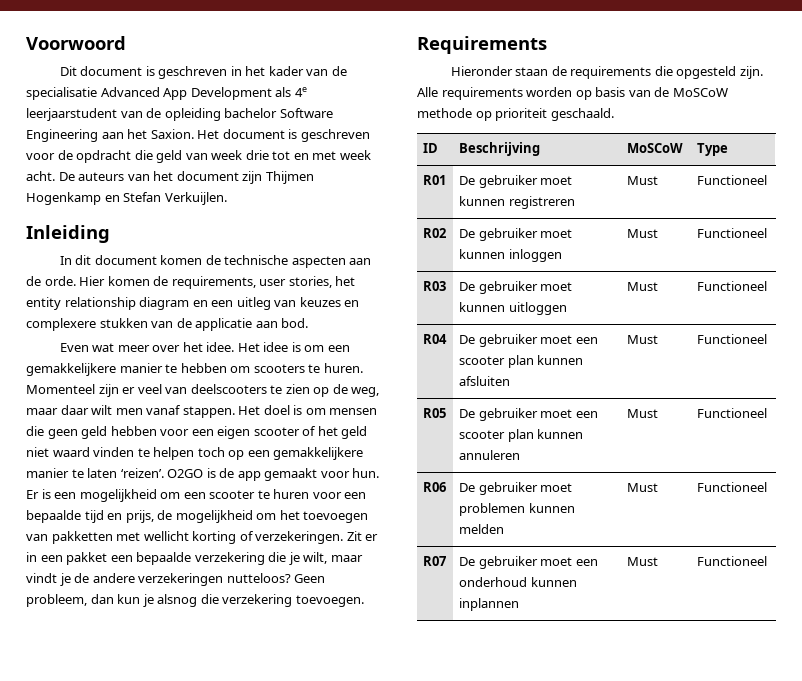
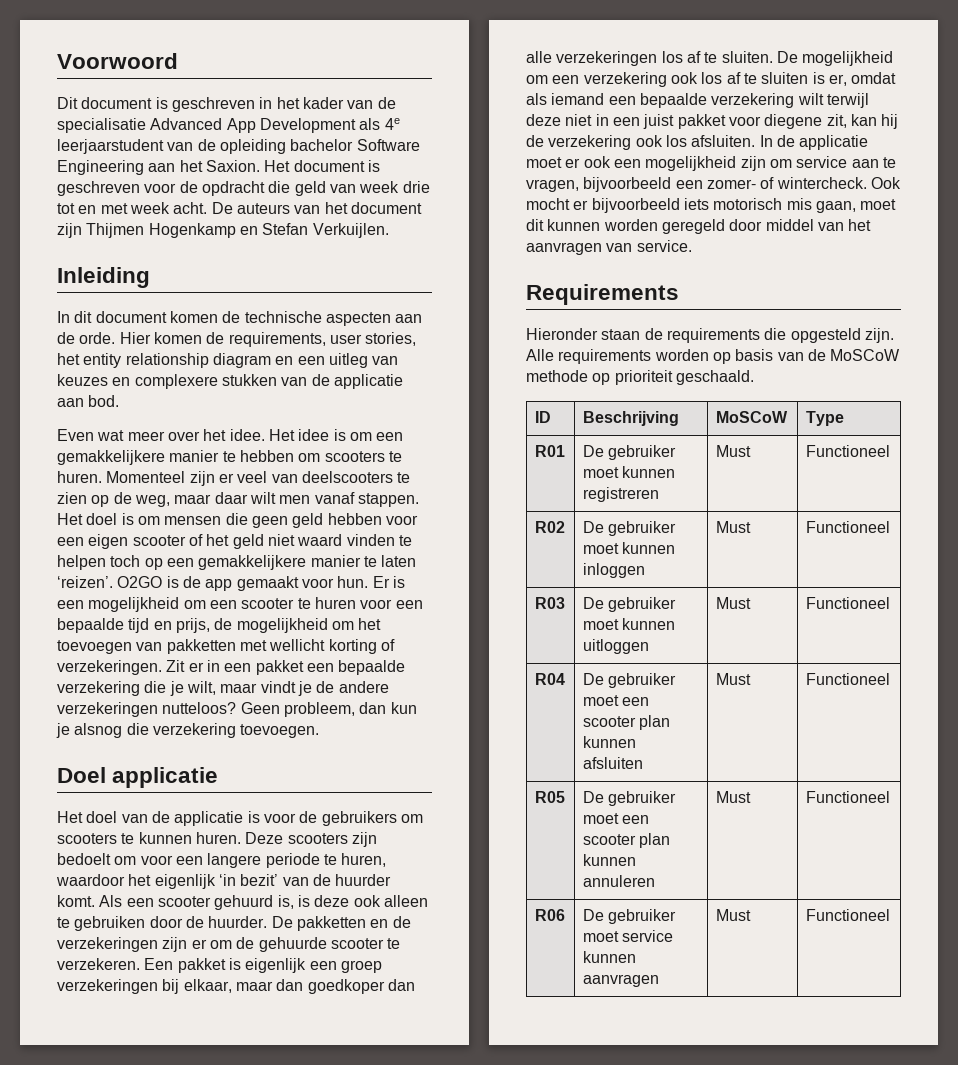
(364, 601) none -> [57,767,219,788] [57,811,423,826] [57,832,377,847] [57,853,387,868] [56,874,392,889] [57,895,428,910] [57,916,411,931] [57,937,401,952] [57,958,382,973] [57,979,415,994] [526,51,894,66] [526,72,897,87] [526,93,869,108] [526,114,899,129] [526,135,869,150] [526,156,896,171] [526,177,901,192] [526,198,897,213] [526,219,872,234] [526,240,692,255] // Doel applicatie // Het doel van de applicatie is voor de gebruikers om scooters te kunnen huren. Deze scooters zijn bedoelt om voor een langere periode te huren, waardoor het eigenlijk ‘in bezit’ van de huurder komt. Als een scooter gehuurd is, is deze ook alleen te gebruiken door de huurder. De pakketten en de verzekeringen zijn er om de gehuurde scooter te verzekeren. Een pakket is eigenlijk een groep verzekeringen bij elkaar, maar dan goedkoper dan alle verzekeringen los af te sluiten. De mogelijkheid om een verzekering ook los af te sluiten is er, omdat als iemand een bepaalde verzekering wilt terwijl deze niet in een juist pakket voor diegene zit, kan hij de verzekering ook los afsluiten. In de applicatie moet er ook een mogelijkheid zijn om service aan te vragen, bijvoorbeeld een zomer- of wintercheck. Ook mocht er bijvoorbeeld iets motorisch mis gaan, moet dit kunnen worden geregeld door middel van het aanvragen van service.
[459,503,575,516] [459,524,505,534] [627,483,659,492] [697,482,768,492] [423,556,447,566] [459,556,598,569] [459,577,577,587] [459,598,520,611] [627,557,659,566] [697,556,768,566] problemen kunnen melden | Must | Functioneel // R07 | De gebruiker moet een onderhoud kunnen inplannen | Must | Functioneel -> [622,930,674,942] [582,951,636,963] [582,974,659,987] [715,909,751,921] [805,909,890,921] service kunnen aanvragen | Must | Functioneel

